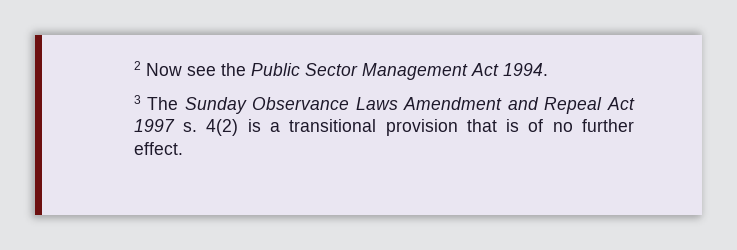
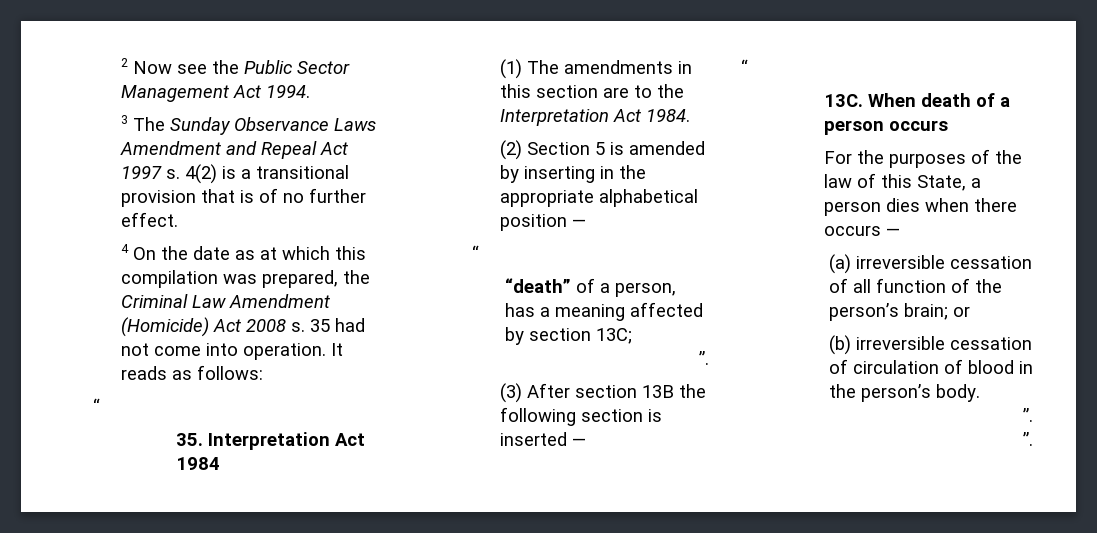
(183, 148) none -> [120,244,366,260] [120,270,370,288] [120,294,330,308] [120,317,365,337] [120,343,343,360] [120,365,263,380] [93,398,100,413] [175,432,365,450] [175,457,220,470] [499,59,692,79] [499,84,684,98] [499,109,690,126] [499,140,705,160] [499,165,646,183] [499,189,698,207] [499,214,586,231] [472,245,480,260] [504,278,676,297] [504,302,703,321] [504,327,632,345] [699,351,709,365] [499,383,706,403] [499,407,662,426] [499,432,586,446] [741,59,748,74] [823,93,1010,107] [823,120,948,135] [823,149,1022,168] [823,173,981,191] [823,198,1017,216] [823,225,900,236] [828,254,1032,274] [828,278,1002,293] [828,303,970,321] [828,335,1032,355] [828,359,1033,374] [828,384,980,402] [1023,408,1033,422] [1023,432,1033,446] // 4 On the date as at which this compilation was prepared, the Criminal Law Amendment (Homicide) Act 2008 s. 35 had not come into operation. It reads as follows: // “ // 35. Interpretation Act 1984 // (1) The amendments in this section are to the Interpretation Act 1984. // (2) Section 5 is amended by inserting in the appropriate alphabetical position — // “ // “death” of a person, has a meaning affected by section 13C; // ”. // (3) After section 13B the following section is inserted — // “ // 13C. When death of a person occurs // For the purposes of the law of this State, a person dies when there occurs — // (a) irreversible cessation of all function of the person’s brain; or // (b) irreversible cessation of circulation of blood in the person’s body. // ”. // ”.

